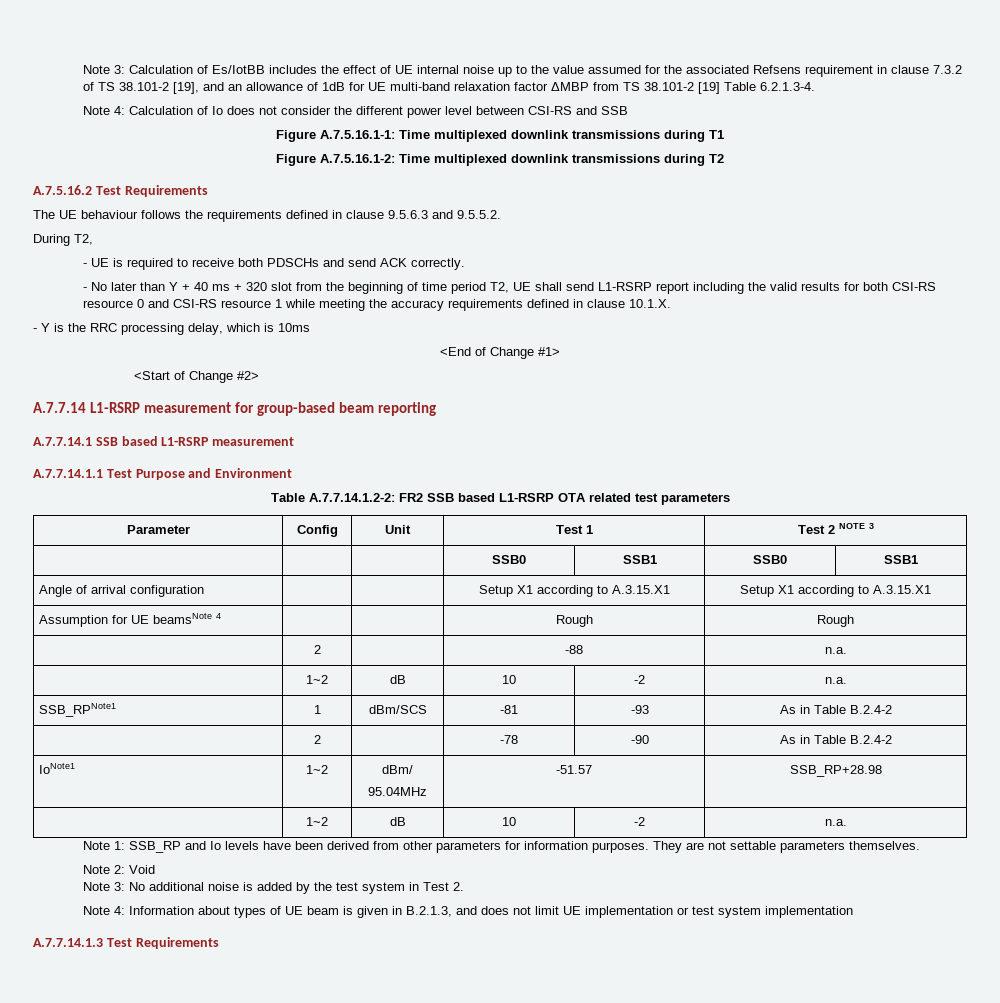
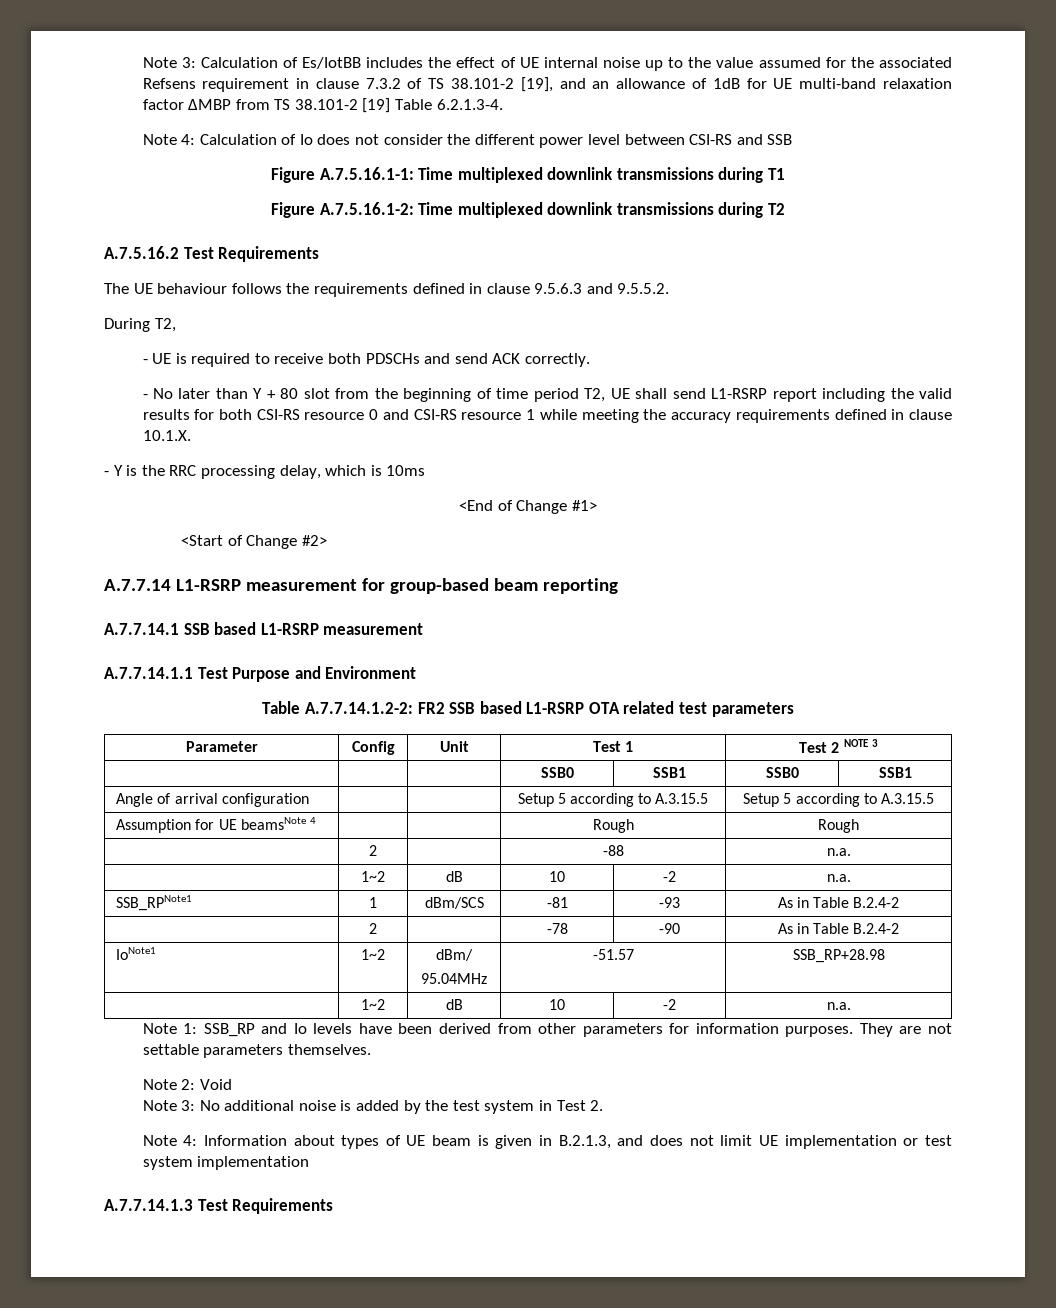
[194,282,268,291] 40 ms + 320 -> [280,388,299,399] 80
[516,585,670,597] [739,585,931,597] X1 according to A.3.15.X1 | Setup X1 according to A.3.15.X1 -> [557,793,709,807] [743,793,934,807] 5 according to A.3.15.5 | Setup 5 according to A.3.15.5

